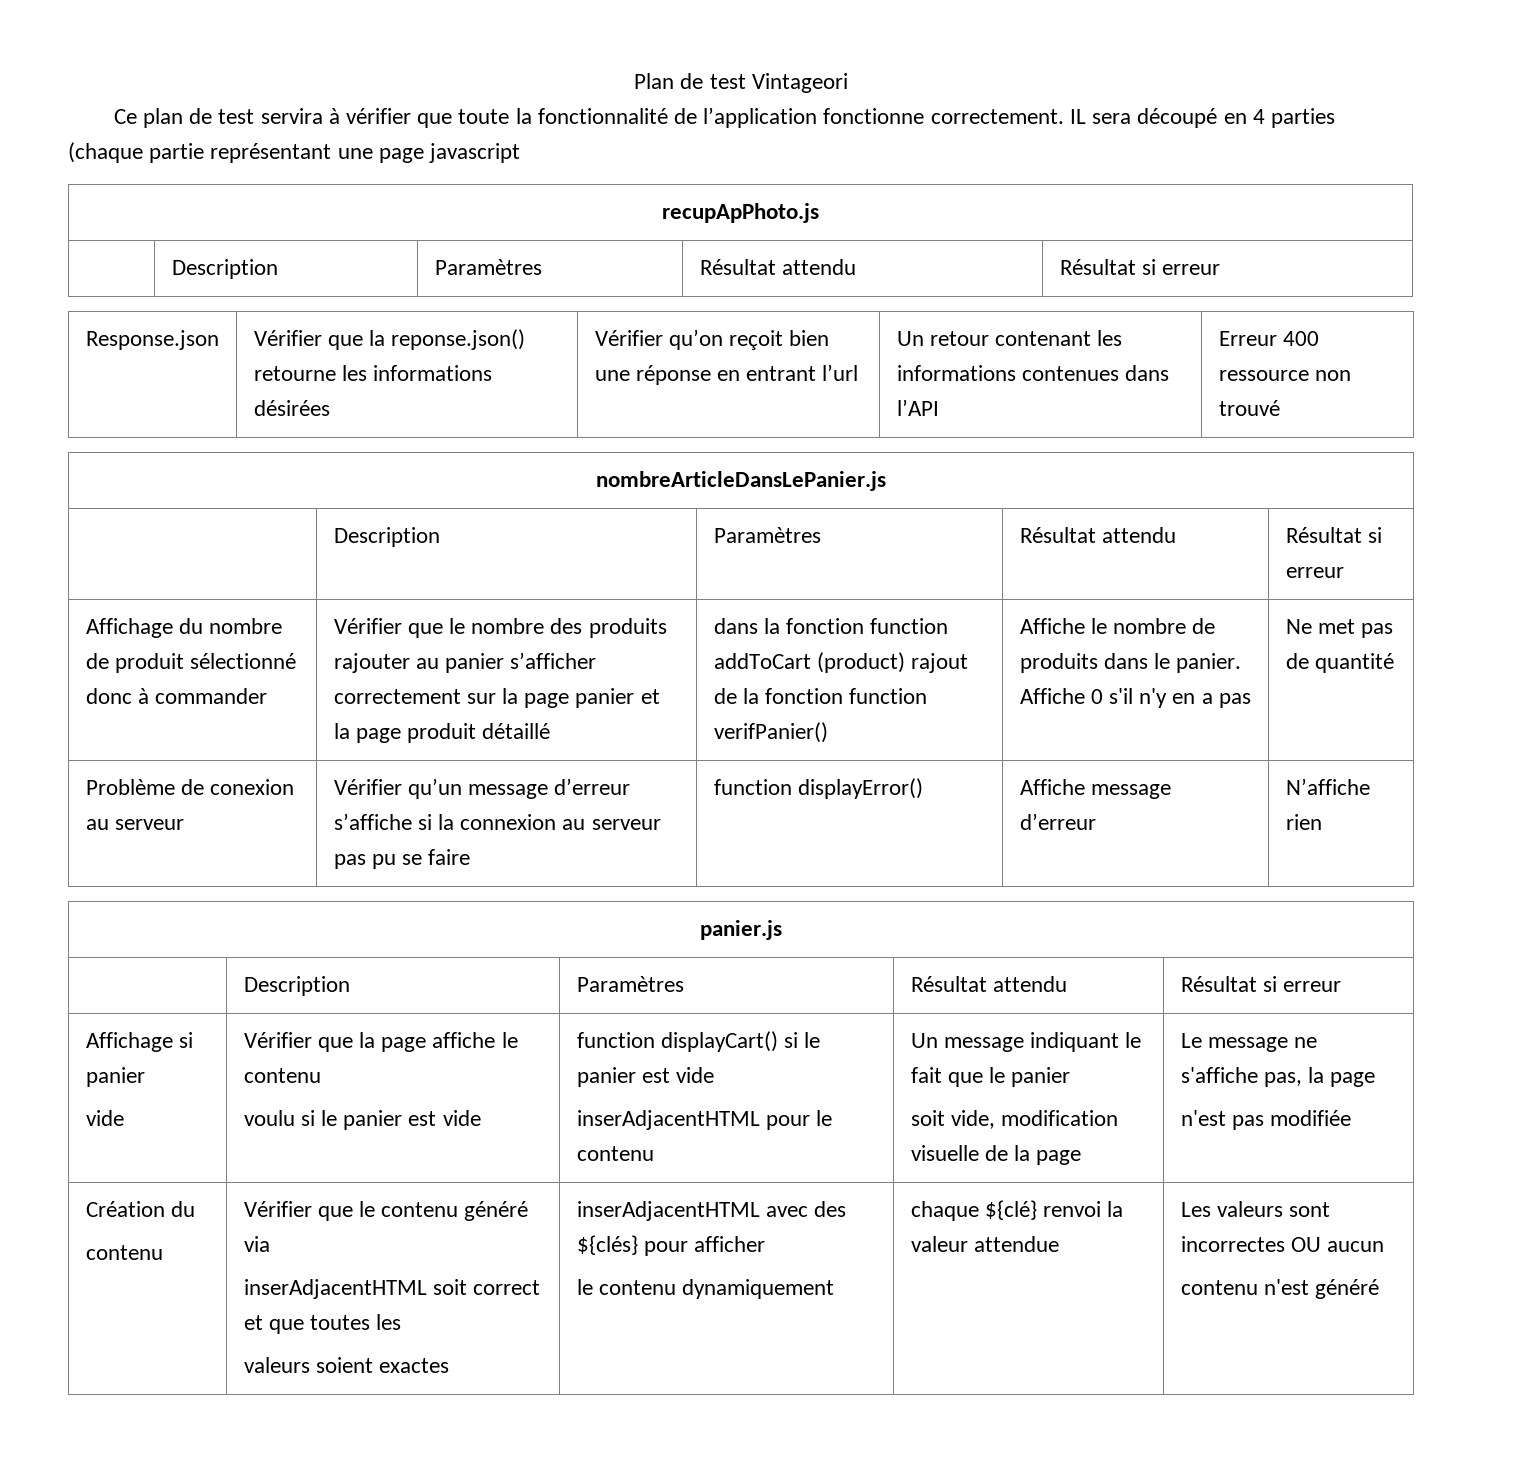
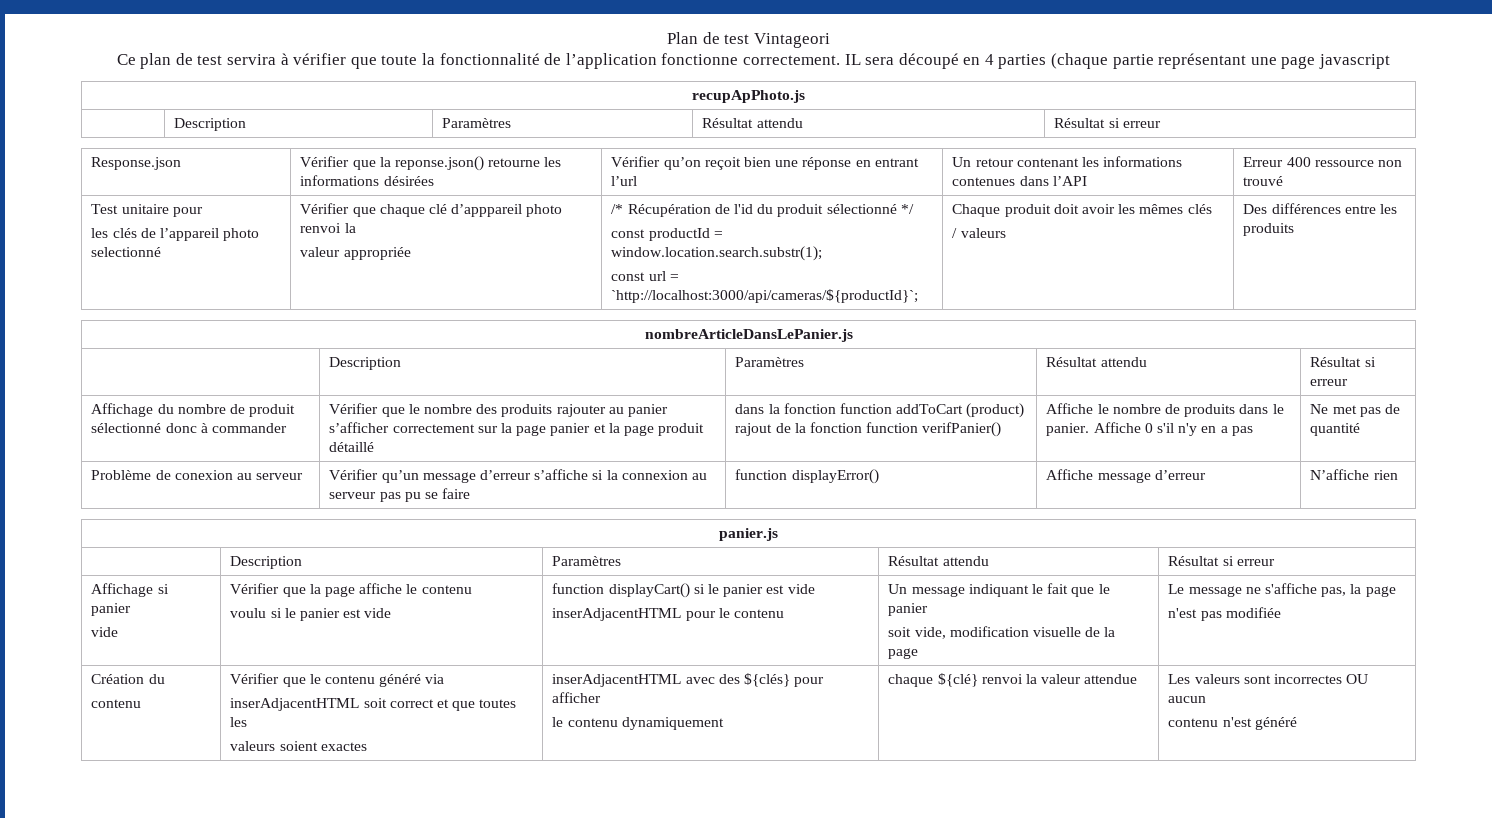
(1280, 408) none -> [91,204,203,217] [91,228,260,241] [91,247,162,257] [300,203,563,217] [300,223,356,233] [300,247,411,260] [611,204,914,217] [611,228,723,241] [611,246,823,261] [611,271,679,281] [611,289,919,303] [952,204,1212,217] [952,228,1006,238] [1243,203,1397,214] [1243,223,1295,236] // Test unitaire pour // les clés de l’appareil photo selectionné | Vérifier que chaque clé d’apppareil photo renvoi la // valeur appropriée | /* Récupération de l'id du produit sélectionné */ // const productId = window.location.search.substr(1); // const url = `http://localhost:3000/api/cameras/${productId}`; | Chaque produit doit avoir les mêmes clés // / valeurs | Des différences entre les produits

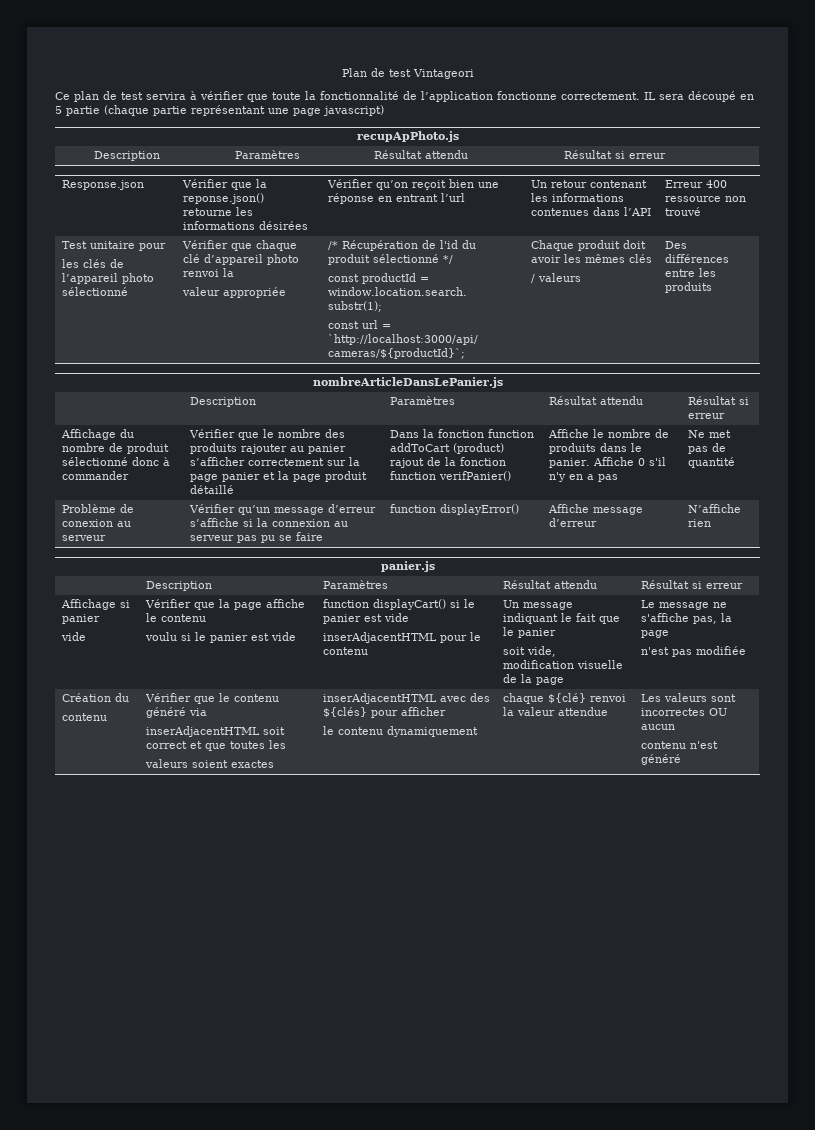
[984,54,1047,69] 4 parties -> [55,106,100,116] 5 partie
[1318,54,1390,69] javascript -> [323,105,384,116] javascript)
[91,247,162,257] selectionné -> [61,287,128,296] sélectionné
[451,204,523,217] d’apppareil -> [203,254,263,265] d’appareil
[735,404,765,414] dans -> [389,430,419,438] Dans

